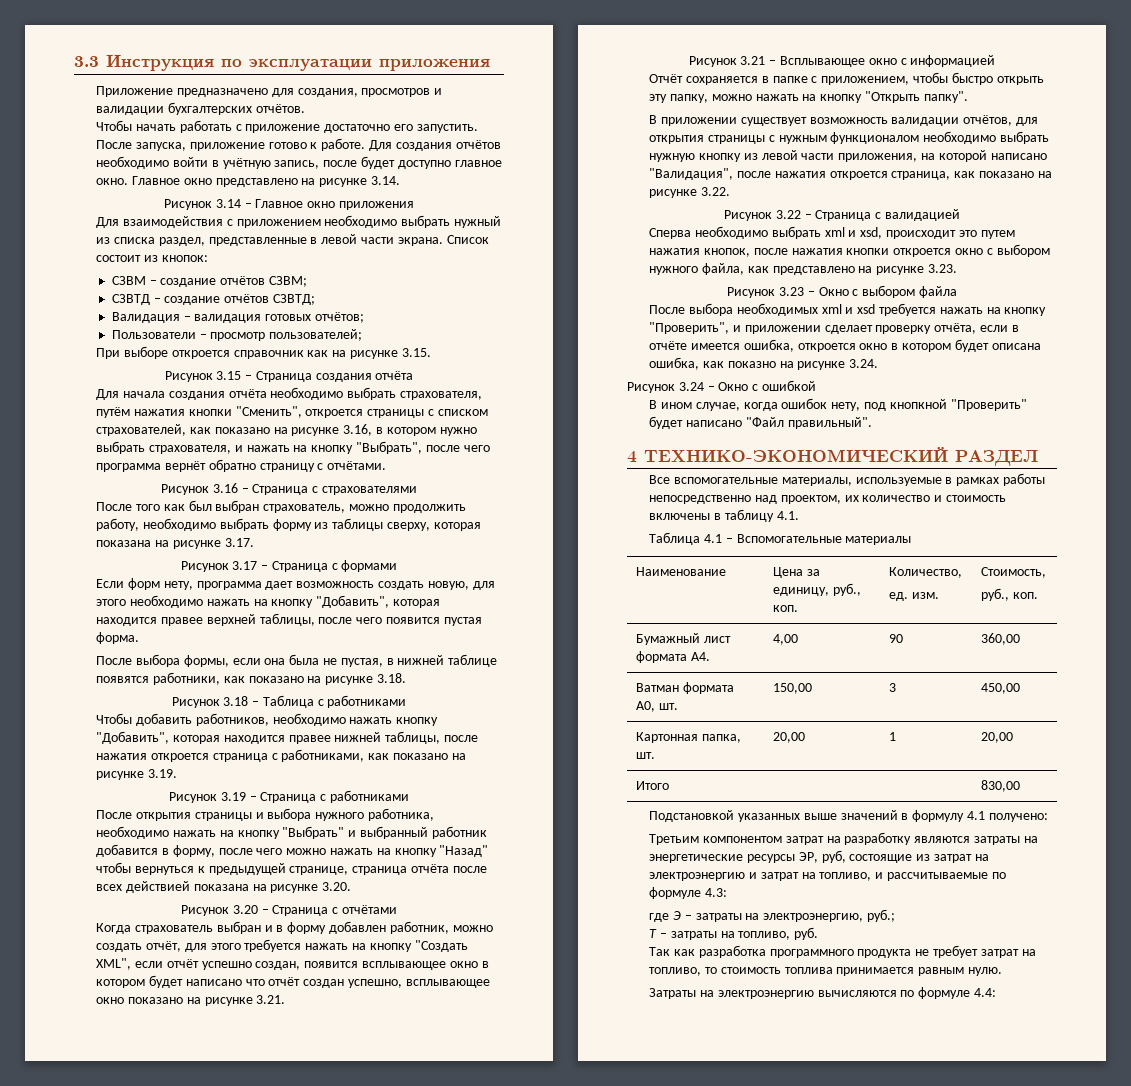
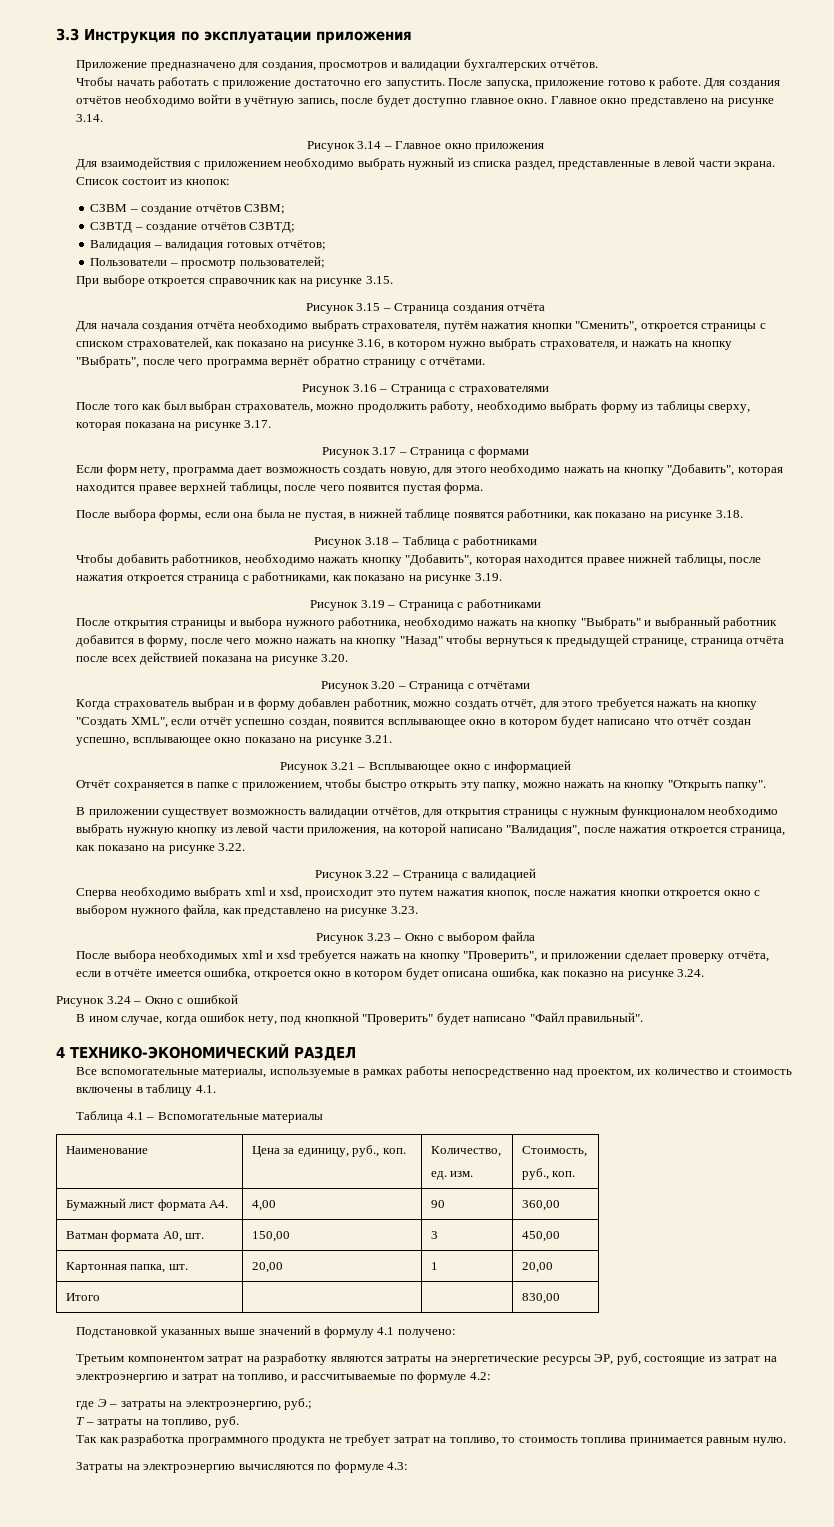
[705,888,728,897] 4.3: -> [469,1372,491,1380] 4.2:
[974,988,997,997] 4.4: -> [387,1462,409,1470] 4.3:

